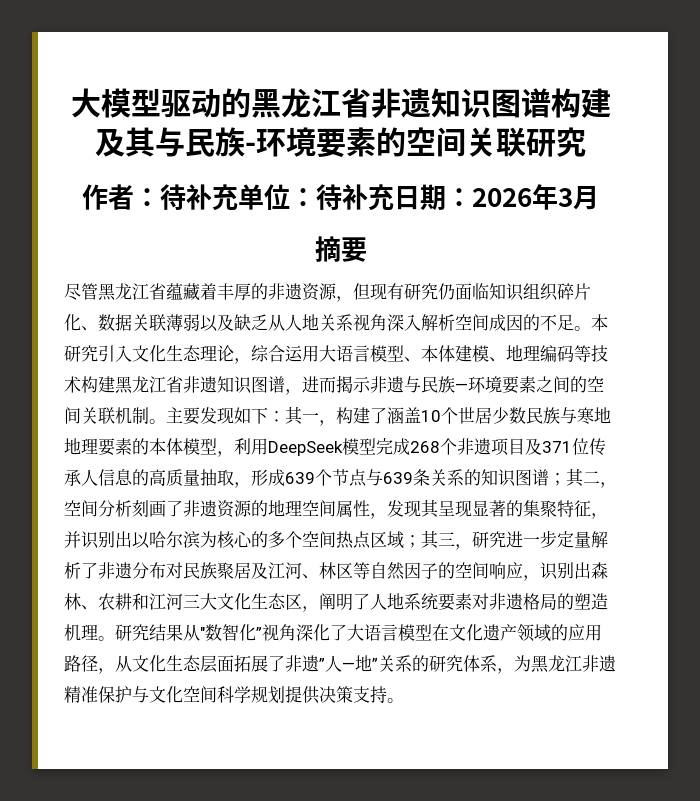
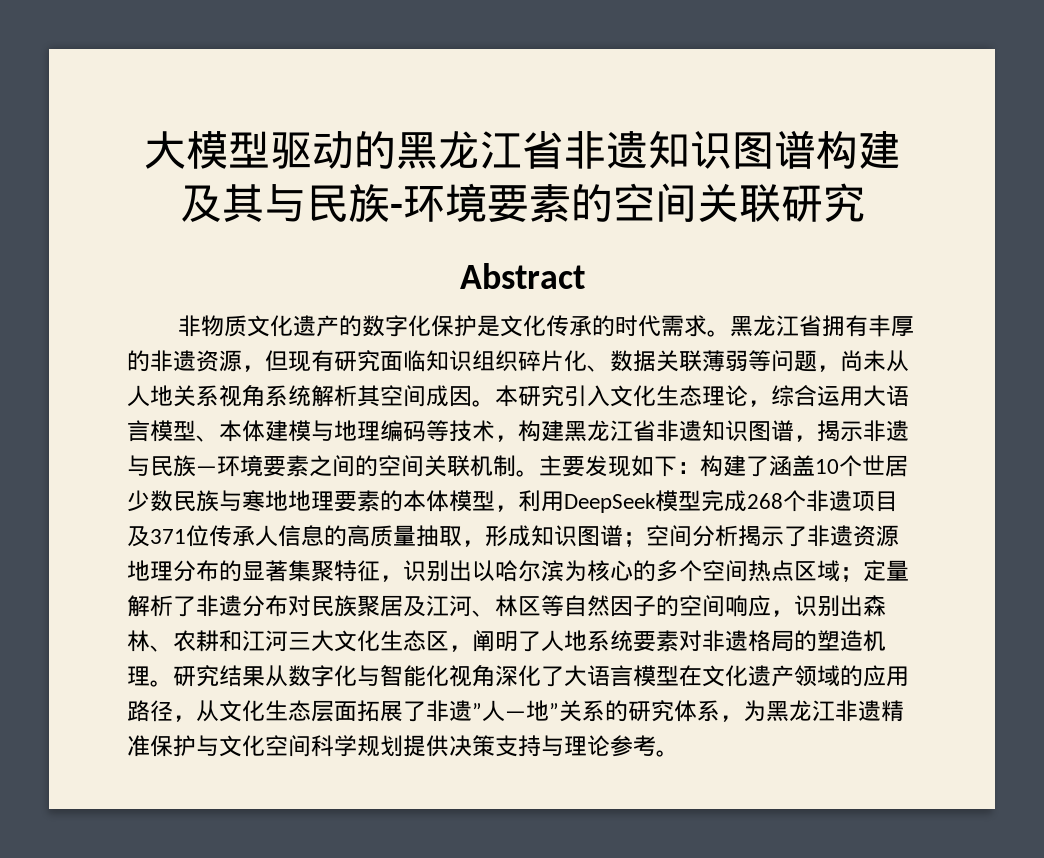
[82,184,599,211] [314,236,367,262] [64,283,217,301] 作者：待补充单位：待补充日期：2026年3月 // 摘要 // 尽管黑龙江省蕴藏着 -> [459,263,585,289] [177,315,868,337] Abstract // 非物质文化遗产的数字化保护是文化传承的时代需求。黑龙江省拥有
[438,283,455,300] 仍 -> (380, 361) none
[200,314,268,332] 以及缺乏 -> [748,350,886,372] 等问题，尚未
[387,314,455,331] 深入解析 -> [265,385,380,407] 系统解析其
[523,314,574,331] 的不足 -> (472, 396) none
[489,357,506,362] 、 -> [311,420,334,441] 与
(81, 384) none -> [495,435,518,442] ，
[302,376,336,393] 进而 -> (817, 438) none
[285,406,336,426] 其一， -> (700, 468) none
[285,469,481,487] 639个节点与639条关系的 -> (531, 536) none
[566,468,617,488] 其二， -> (646, 539) none
[132,500,166,517] 刻画 -> [738,525,784,547] 揭示
[251,499,523,519] 的地理空间属性，发现其呈现显著的 -> [127,560,288,582] 地理分布的显著
[64,531,81,548] 并 -> (403, 578) none
[421,530,557,550] 其三，研究进一步 -> (863, 574) none
[200,624,262,641] "数智化” -> [288,665,449,687] 数字化与智能化
(387, 694) none -> [541,735,656,757] 与理论参考

